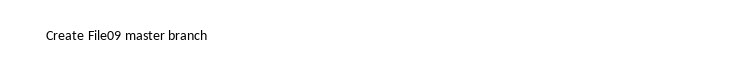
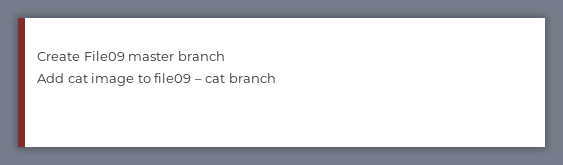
(208, 35) none -> [37,73,276,86] // Add cat image to file09 – cat branch

